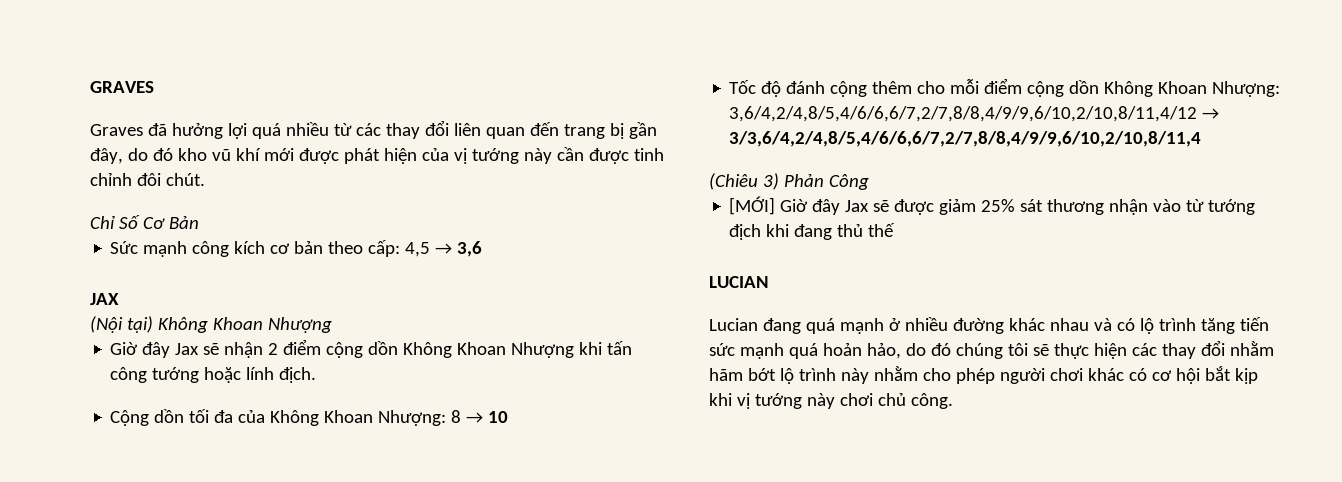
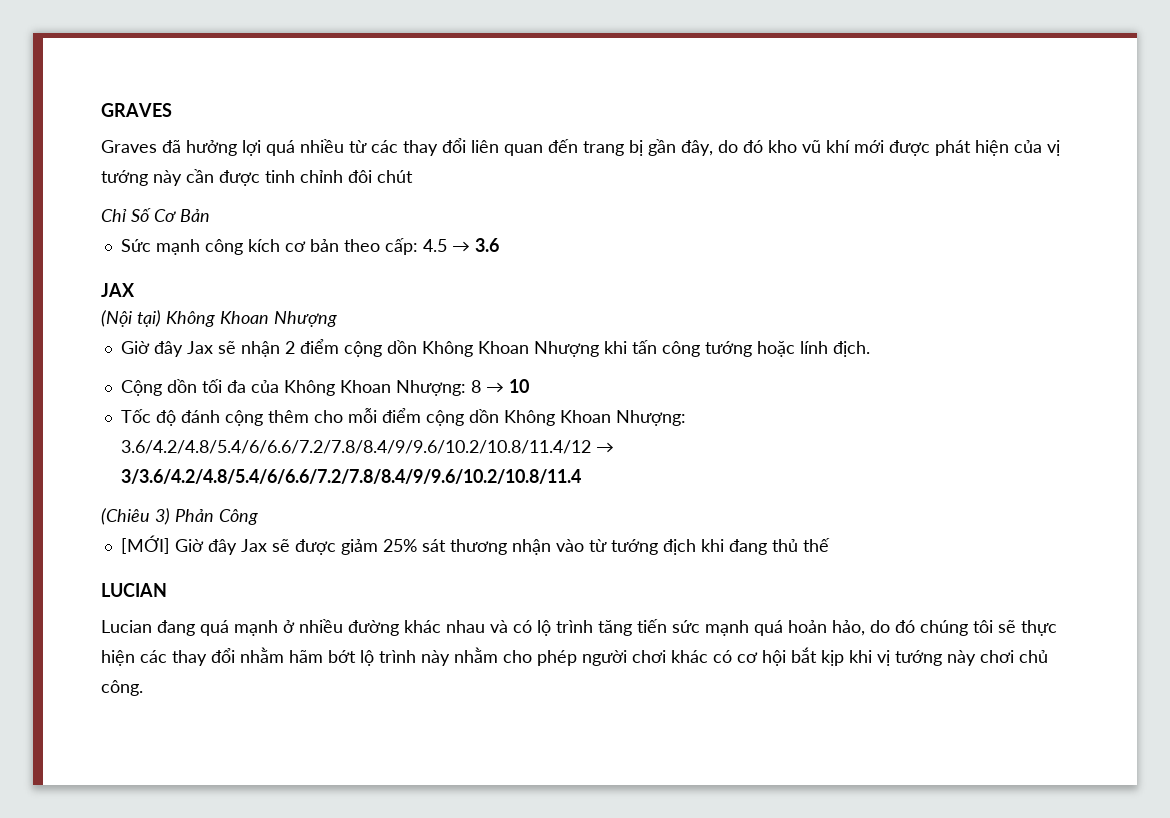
[165,173,205,186] chút. -> [377,170,413,183] chút
[405,241,483,257] 4,5 → 3,6 -> [422,238,499,252] 4.5 → 3.6
[729,106,1220,122] [729,131,1202,147] 3,6/4,2/4,8/5,4/6/6,6/7,2/7,8/8,4/9/9,6/10,2/10,8/11,4/12 → 3/3,6/4,2/4,8/5,4/6/6,6/7,2/7,8/8,4/9/9,6/10,2/10,8/11,4 -> [120,440,614,454] [120,469,581,484] 3.6/4.2/4.8/5.4/6/6.6/7.2/7.8/8.4/9/9.6/10.2/10.8/11.4/12 → 3/3.6/4.2/4.8/5.4/6/6.6/7.2/7.8/8.4/9/9.6/10.2/10.8/11.4

